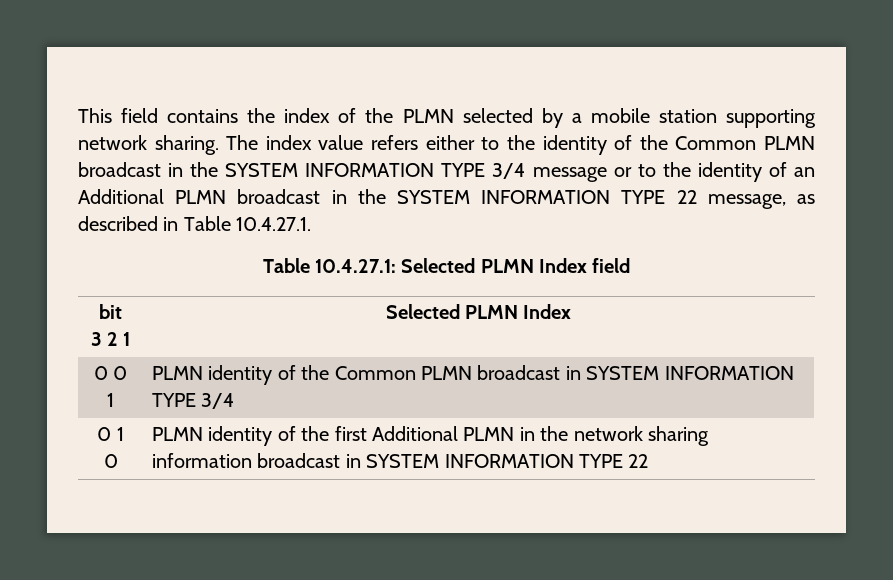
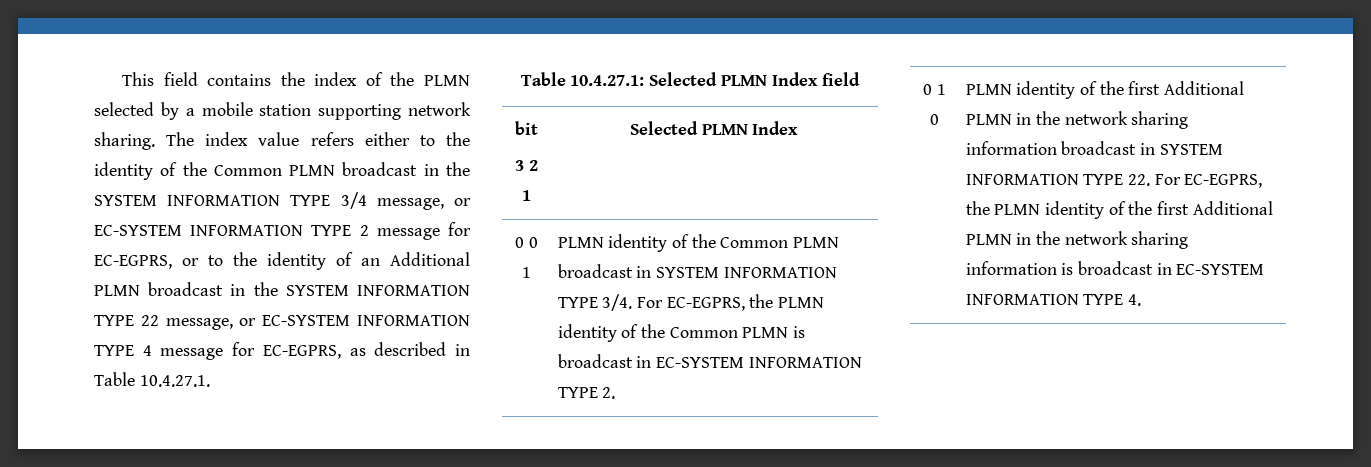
[532,167,607,182] message -> [376,198,471,210] [94,222,471,240] [94,255,172,269] message, or EC-SYSTEM INFORMATION TYPE 2 message for EC-EGPRS,
(786, 201) none -> [239,315,471,326] [94,342,341,360] or EC-SYSTEM INFORMATION TYPE 4 message for EC-EGPRS,
[201,393,235,409] 3/4 -> [602,294,825,311] [557,324,806,342] [557,354,862,368] [557,387,616,399] 3/4. For EC-EGPRS, the PLMN identity of the Common PLMN is broadcast in EC-SYSTEM INFORMATION TYPE 2.
[628,454,649,468] 22 -> [1128,174,1263,188] [965,201,1273,219] [965,231,1189,249] [965,261,1265,275] [965,294,1142,306] 22. For EC-EGPRS, the PLMN identity of the first Additional PLMN in the network sharing information is broadcast in EC-SYSTEM INFORMATION TYPE 4.

